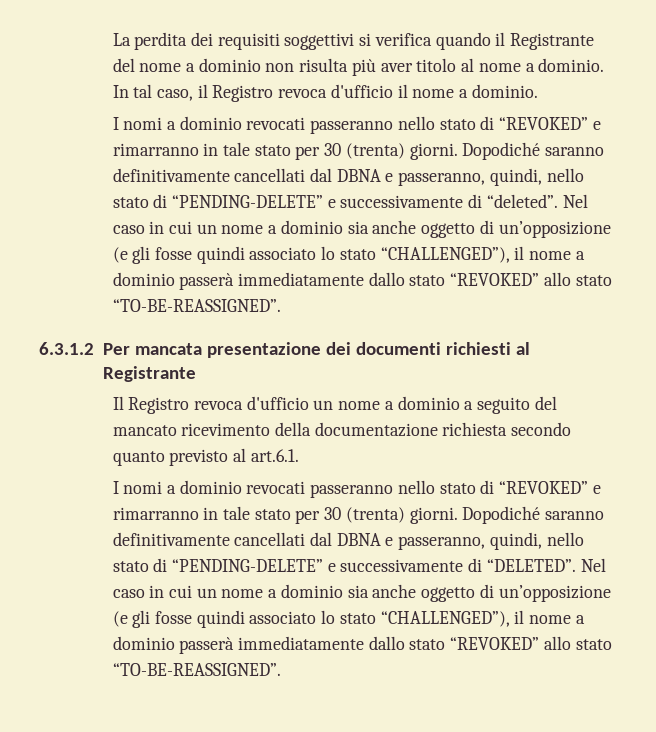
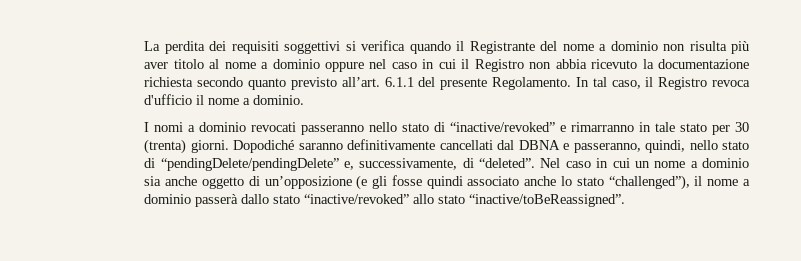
[538,58,605,72] dominio. -> [272,59,749,72] [144,77,571,90] dominio oppure nel caso in cui il Registro non abbia ricevuto la documentazione richiesta secondo quanto previsto all’art. 6.1.1 del presente Regolamento.
[499,117,589,130] “REVOKED” -> [450,122,556,132] “inactive/revoked”
[172,195,464,208] “PENDING-DELETE” e successivamente -> [160,158,458,171] “pendingDelete/pendingDelete” e, successivamente,
[321,246,585,263] [112,272,612,290] [112,299,281,312] [39,342,530,358] [102,366,196,382] [112,396,557,414] [112,422,572,437] [112,448,299,466] [112,480,601,498] [112,506,605,524] [112,532,584,550] [112,558,606,572] [112,584,611,602] [112,610,585,628] [112,636,612,654] [112,663,281,676] lo stato “CHALLENGED”), il nome a dominio passerà immediatamente dallo stato “REVOKED” allo stato “TO-BE-REASSIGNED”. // 6.3.1.2 Per mancata presentazione dei documenti richiesti al Registrante // Il Registro revoca d'ufficio un nome a dominio a seguito del mancato ricevimento della documentazione richiesta secondo quanto previsto al art.6.1. // I nomi a dominio revocati passeranno nello stato di “REVOKED” e rimarranno in tale stato per 30 (trenta) giorni. Dopodiché saranno definitivamente cancellati dal DBNA e passeranno, quindi, nello stato di “PENDING-DELETE” e successivamente di “DELETED”. Nel caso in cui un nome a dominio sia anche oggetto di un’opposizione (e gli fosse quindi associato lo stato “CHALLENGED”), il nome a dominio passerà immediatamente dallo stato “REVOKED” allo stato “TO-BE-REASSIGNED”. -> [524,175,750,190] [144,194,626,207] anche lo stato “challenged”), il nome a dominio passerà dallo stato “inactive/revoked” allo stato “inactive/toBeReassigned”.

